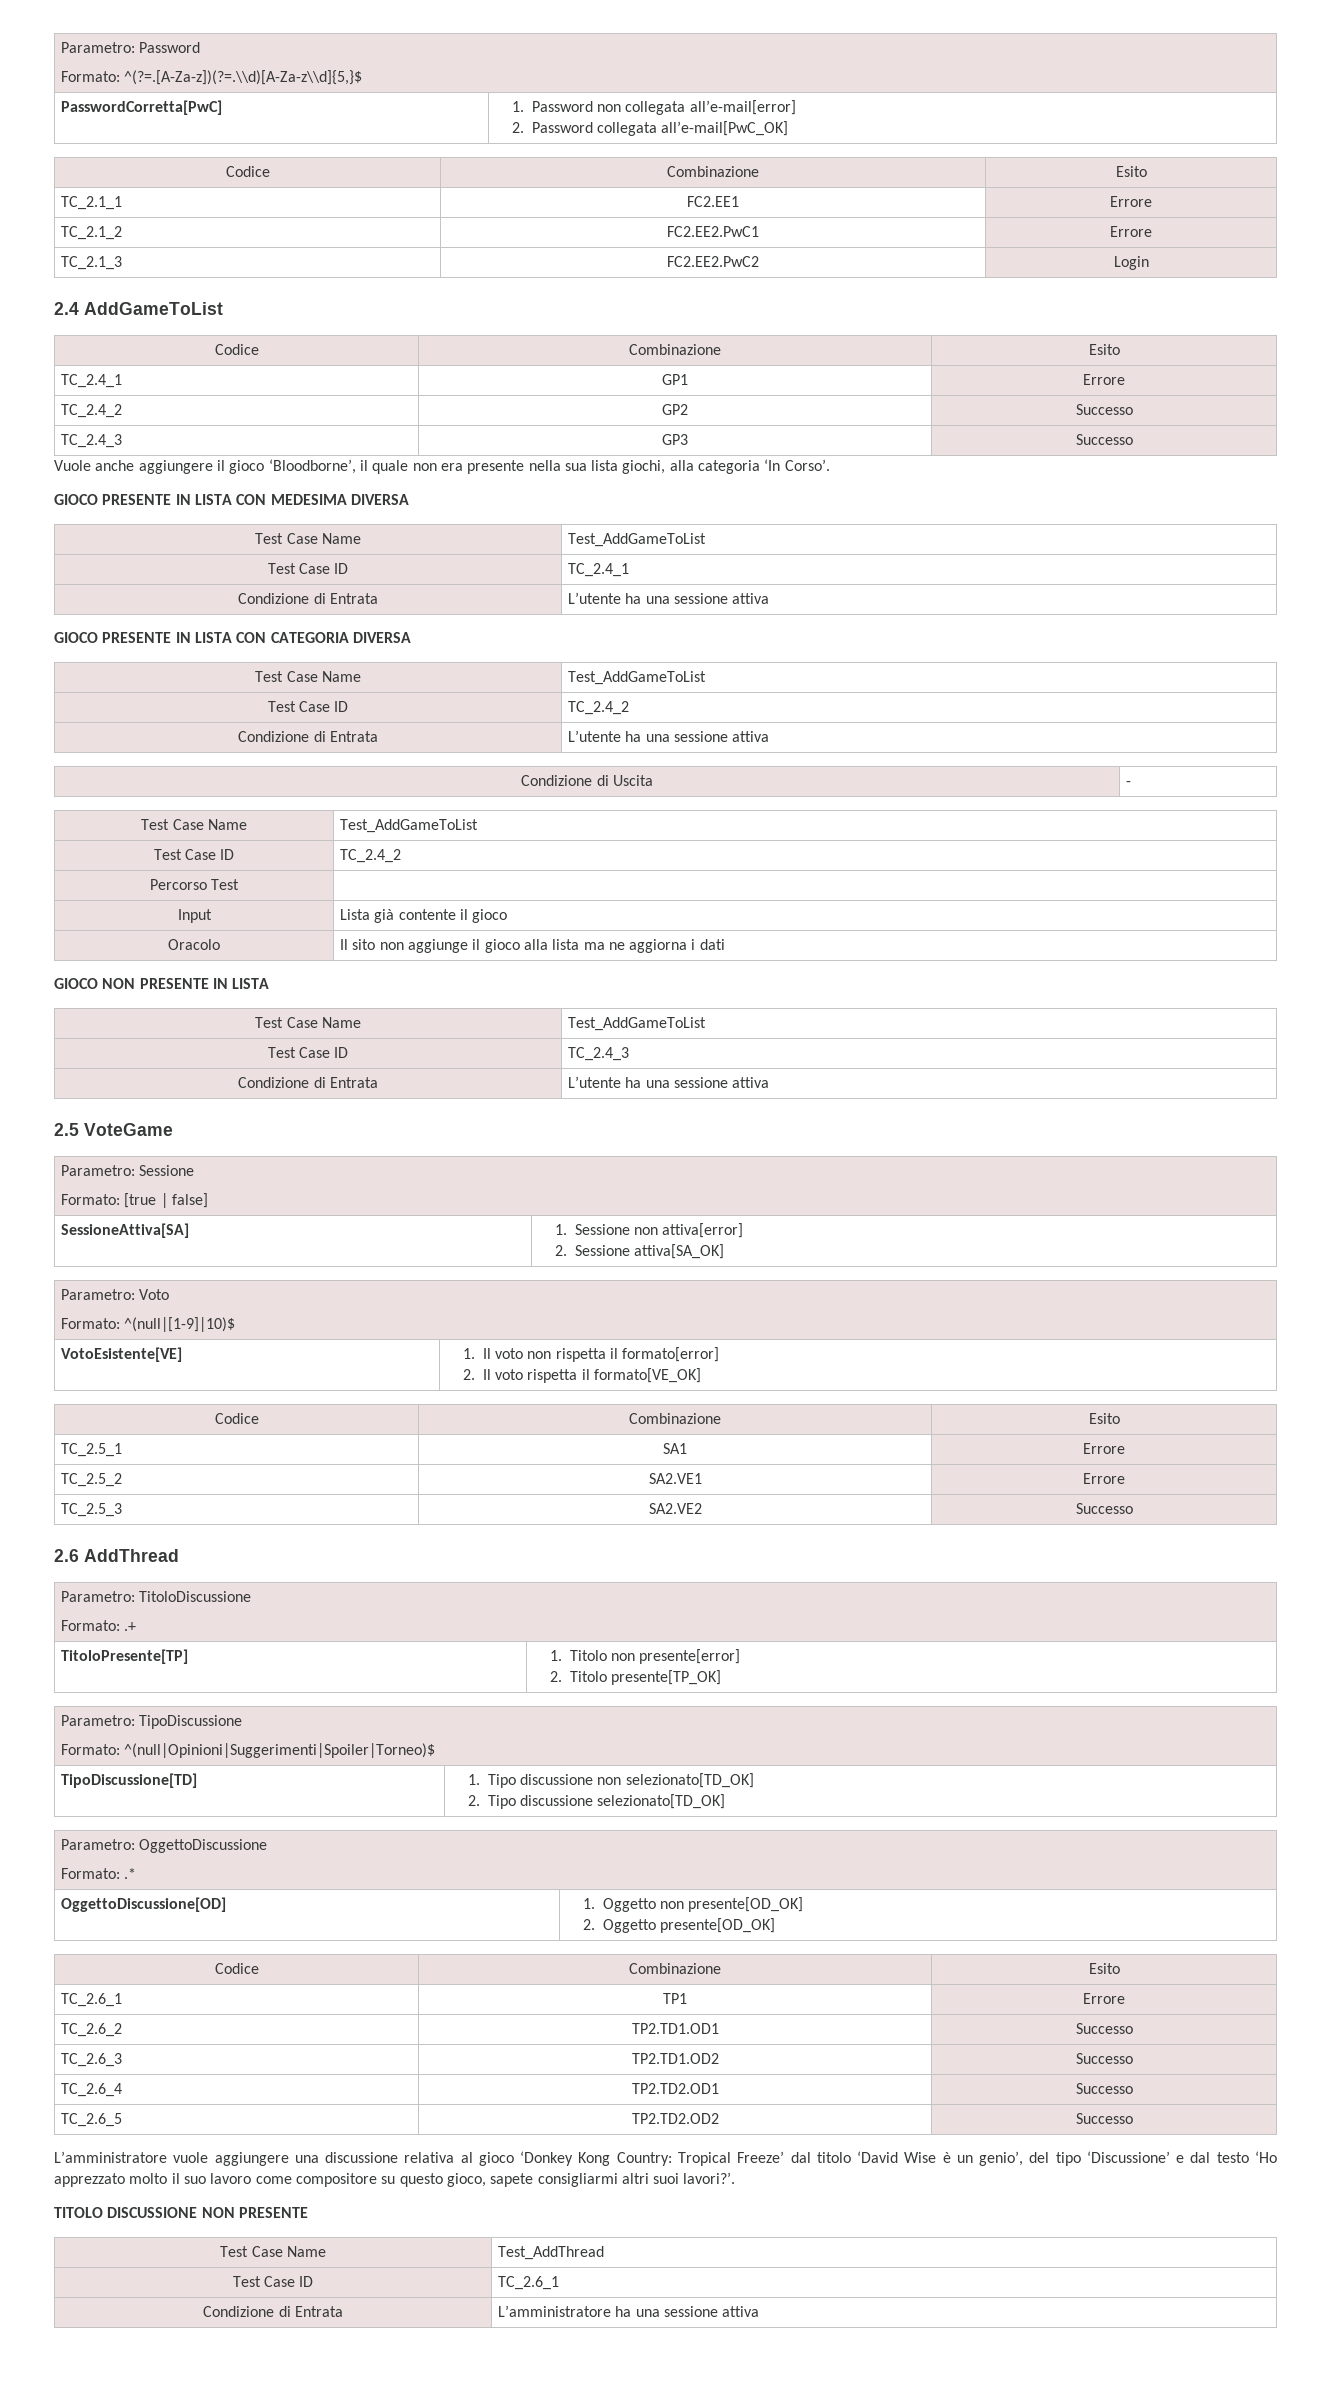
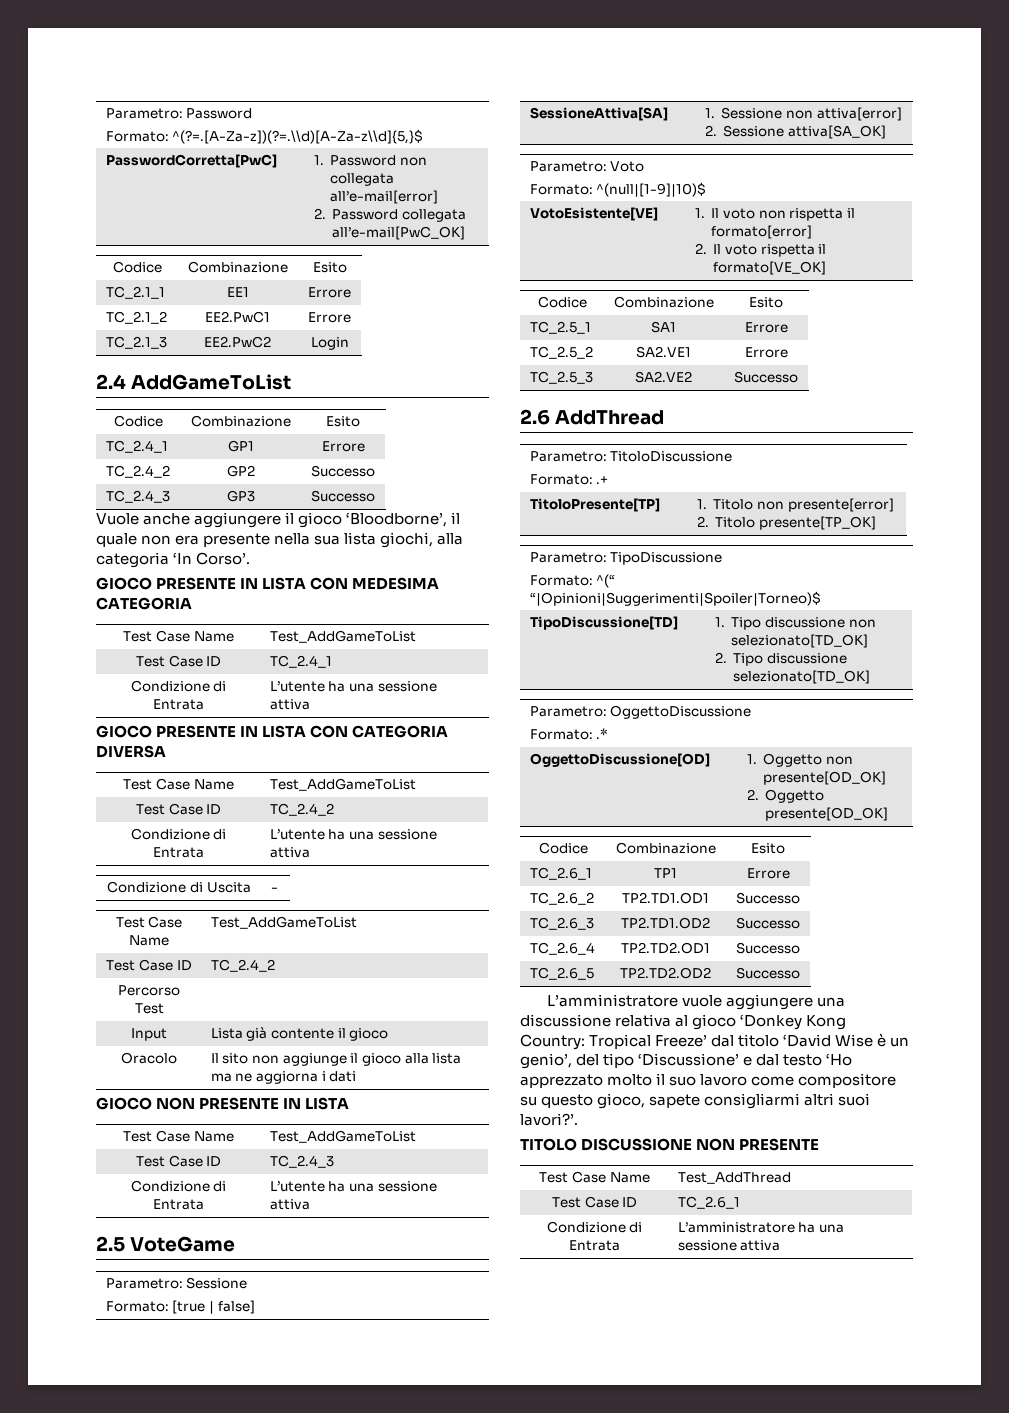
[687,196,739,207] FC2.EE1 -> [226,287,249,297] EE1
[667,226,759,237] FC2.EE2.PwC1 -> [205,311,270,323] EE2.PwC1
[667,256,759,267] FC2.EE2.PwC2 -> [204,336,271,348] EE2.PwC2
[350,494,409,505] DIVERSA -> [96,597,192,610] CATEGORIA
[124,1743,436,1758] ^(null|Opinioni|Suggerimenti|Spoiler|Torneo)$ -> [596,574,616,588] [529,591,821,606] ^(“ “|Opinioni|Suggerimenti|Spoiler|Torneo)$

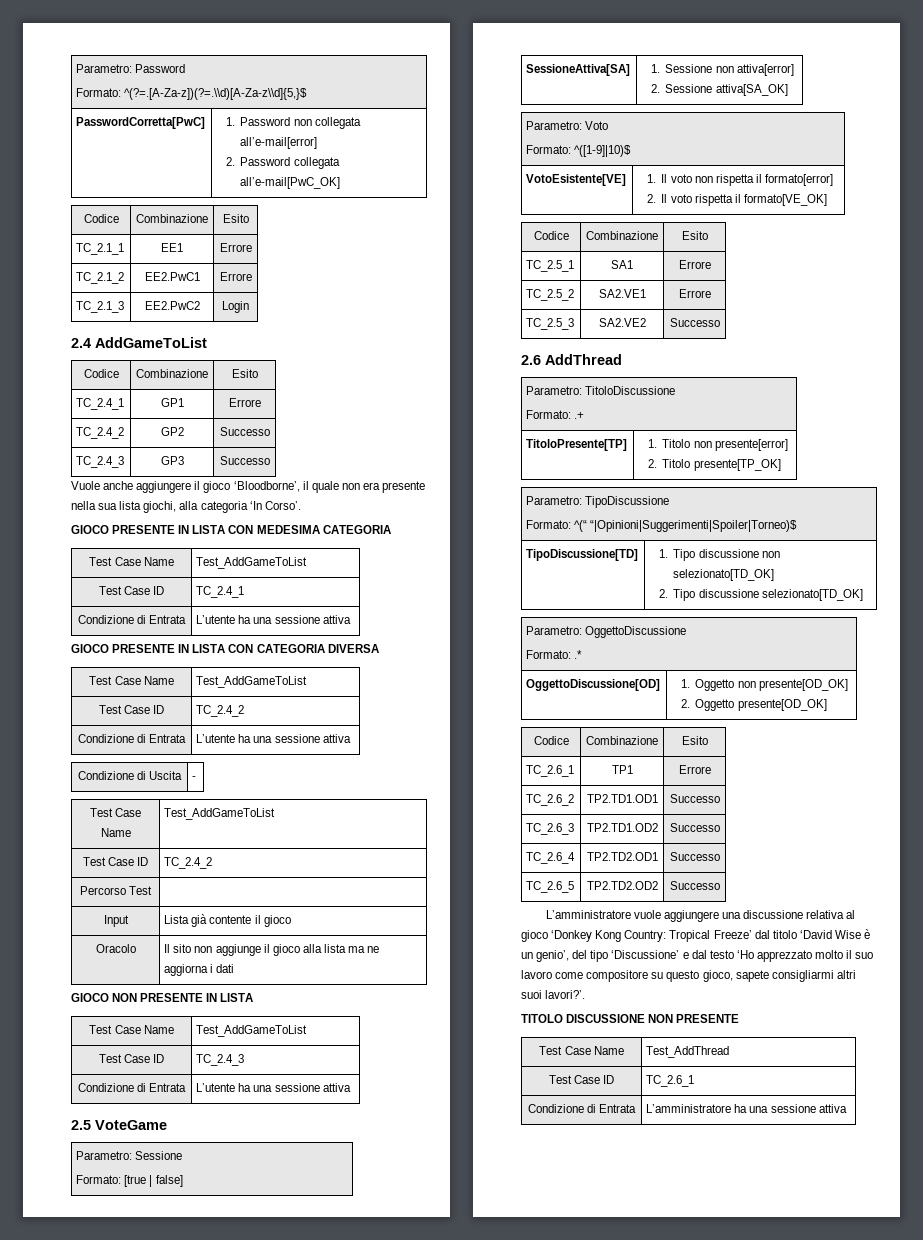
[596,182,707,197] ^(null|[1-9]|10)$ -> [574,145,632,157] ^([1-9]|10)$

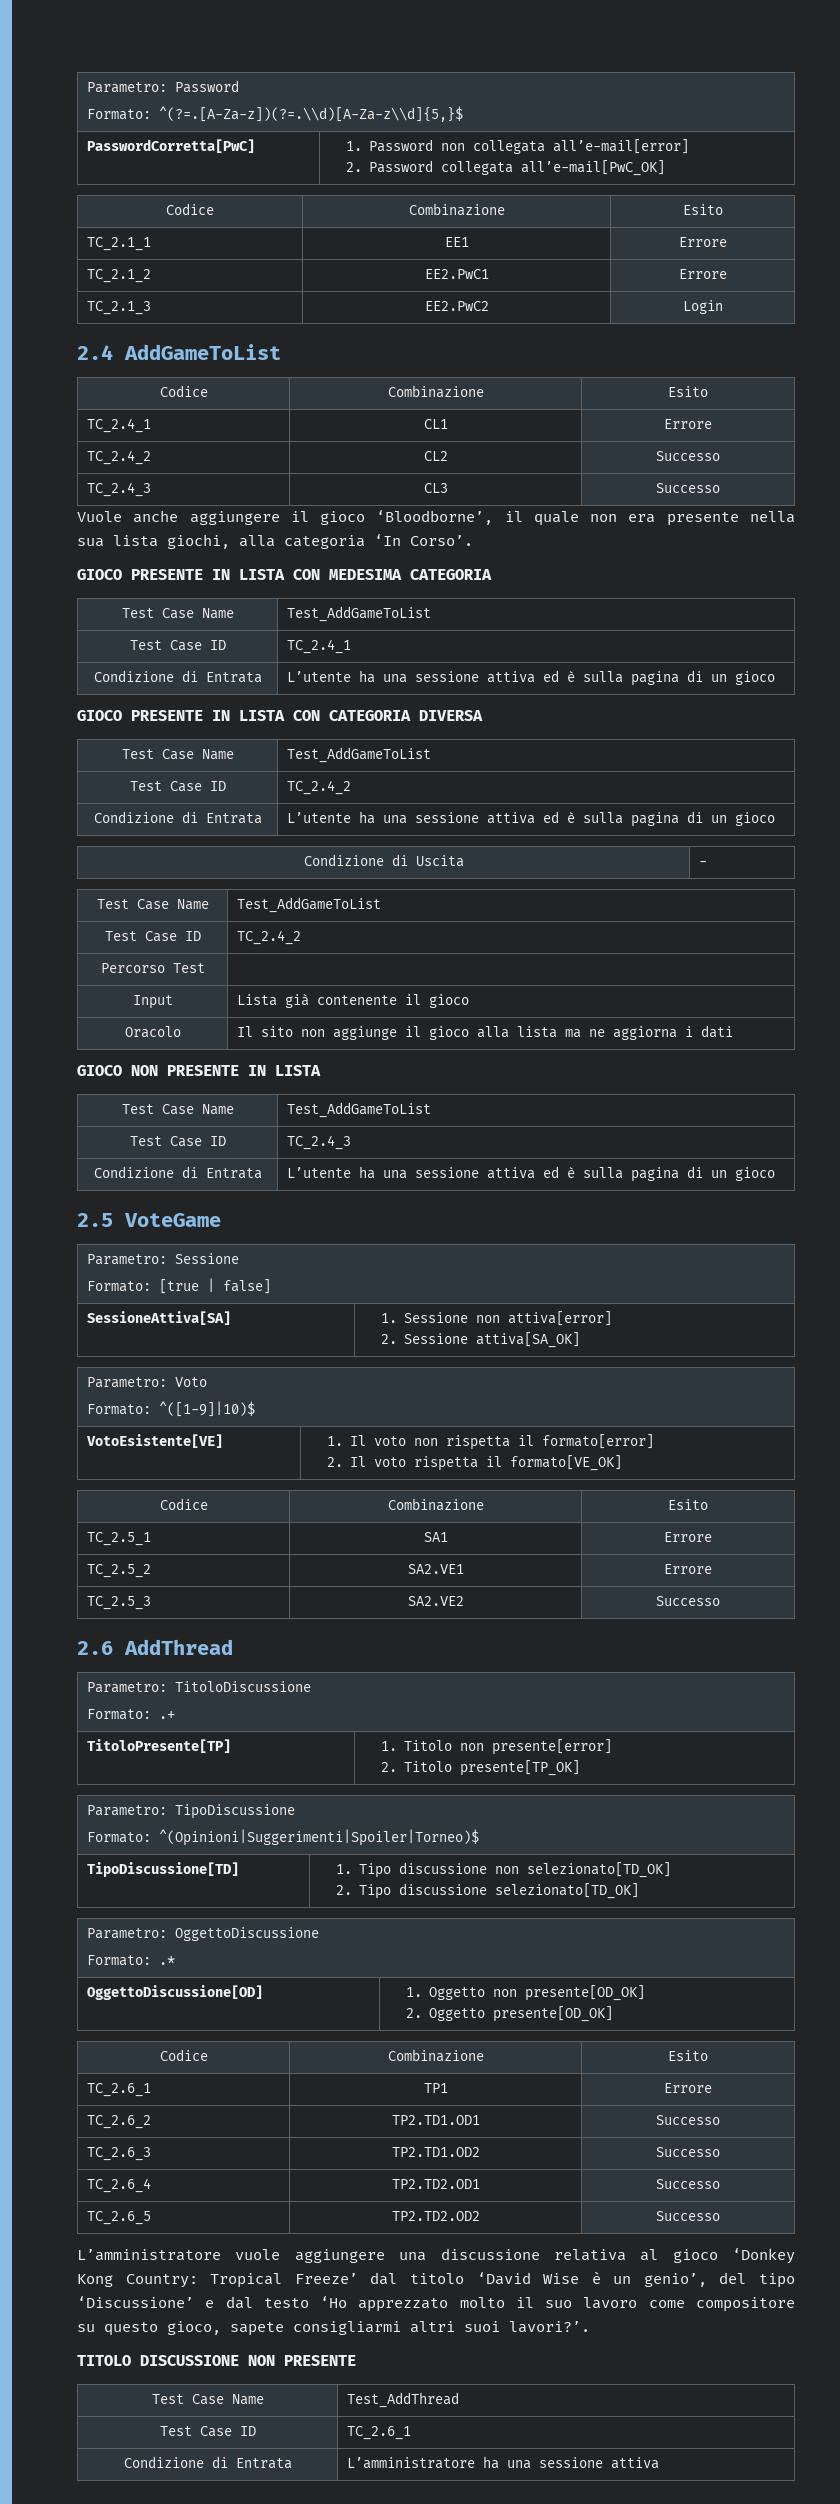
[160,398,184,407] GP1 -> [423,419,448,429] CL1
[160,427,184,436] GP2 -> [423,451,448,461] CL2
[160,456,184,465] GP3 -> [423,483,448,493] CL3
(351, 619) none -> [543,670,776,686] ed è sulla pagina di un gioco
(351, 738) none -> [543,811,776,827] ed è sulla pagina di un gioco
[209,915,252,924] contente -> [317,995,398,1005] contenente
(351, 1087) none -> [543,1166,776,1182] ed è sulla pagina di un gioco
[574,520,798,532] ^(“ “|Opinioni|Suggerimenti|Spoiler|Torneo)$ -> [159,1829,480,1846] ^(Opinioni|Suggerimenti|Spoiler|Torneo)$

